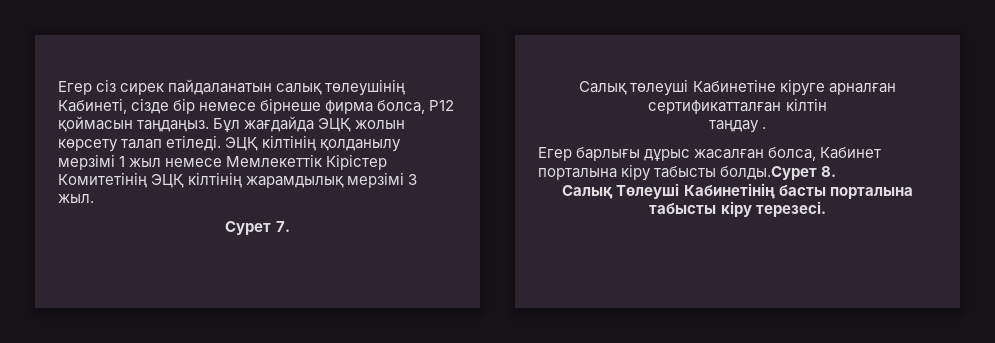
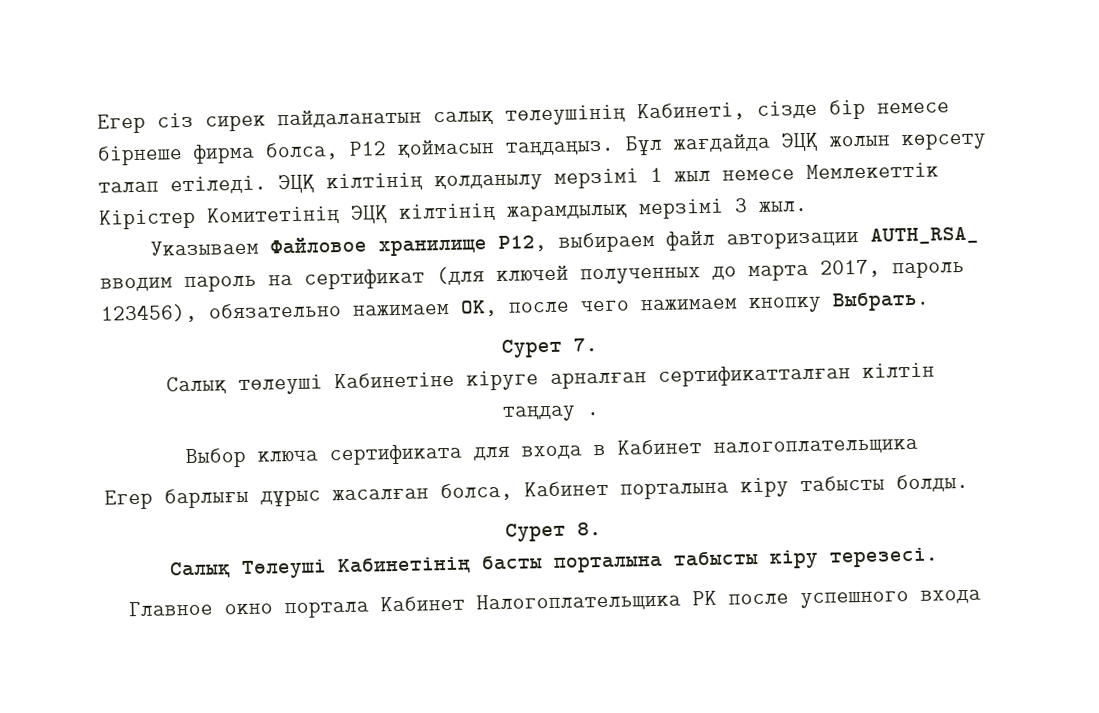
(94, 198) none -> [149,226,979,257] [100,259,965,293] [100,291,930,324] // Указываем Файловое хранилище P12, выбираем файл авторизации AUTH_RSA_ вводим пароль на сертификат (для ключей полученных до марта 2017, пароль 123456), обязательно нажимаем ОК, после чего нажимаем кнопку Выбрать.
(767, 128) none -> [184,438,918,469] // Выбор ключа сертификата для входа в Кабинет налогоплательщика
[720,166,818,180] болды.Сурет -> [896,473,969,493] [504,522,566,542] болды. // Сурет
(826, 209) none -> [127,588,981,619] // Главное окно портала Кабинет Налогоплательщика РК после успешного входа

